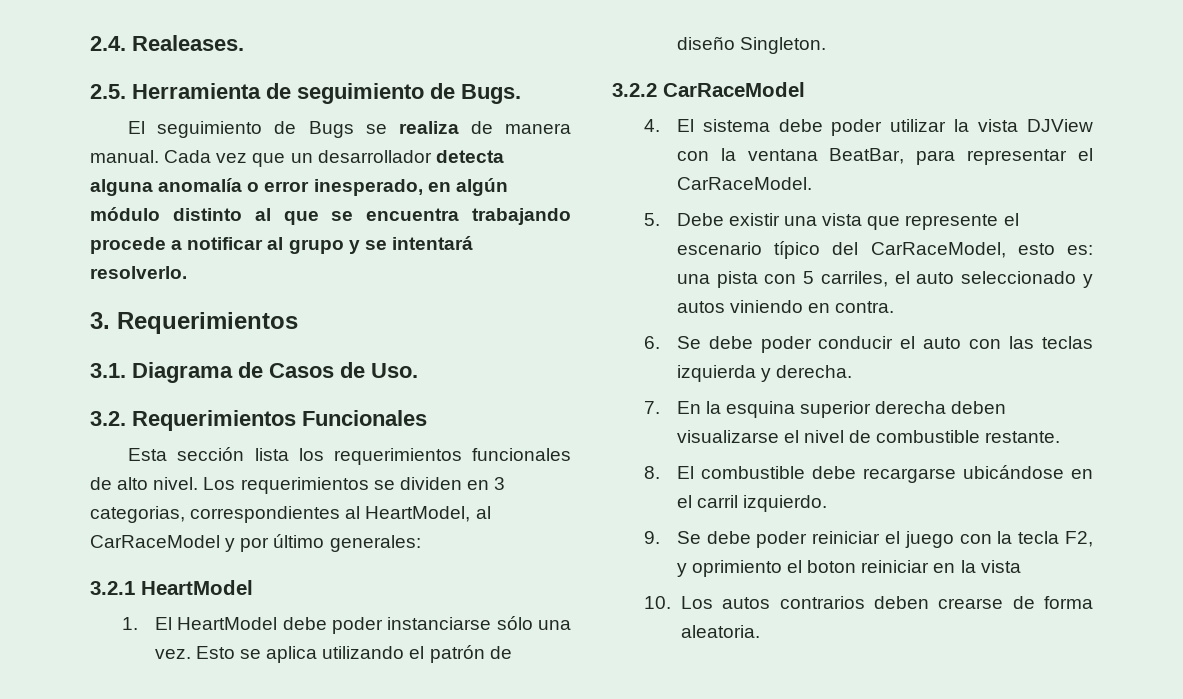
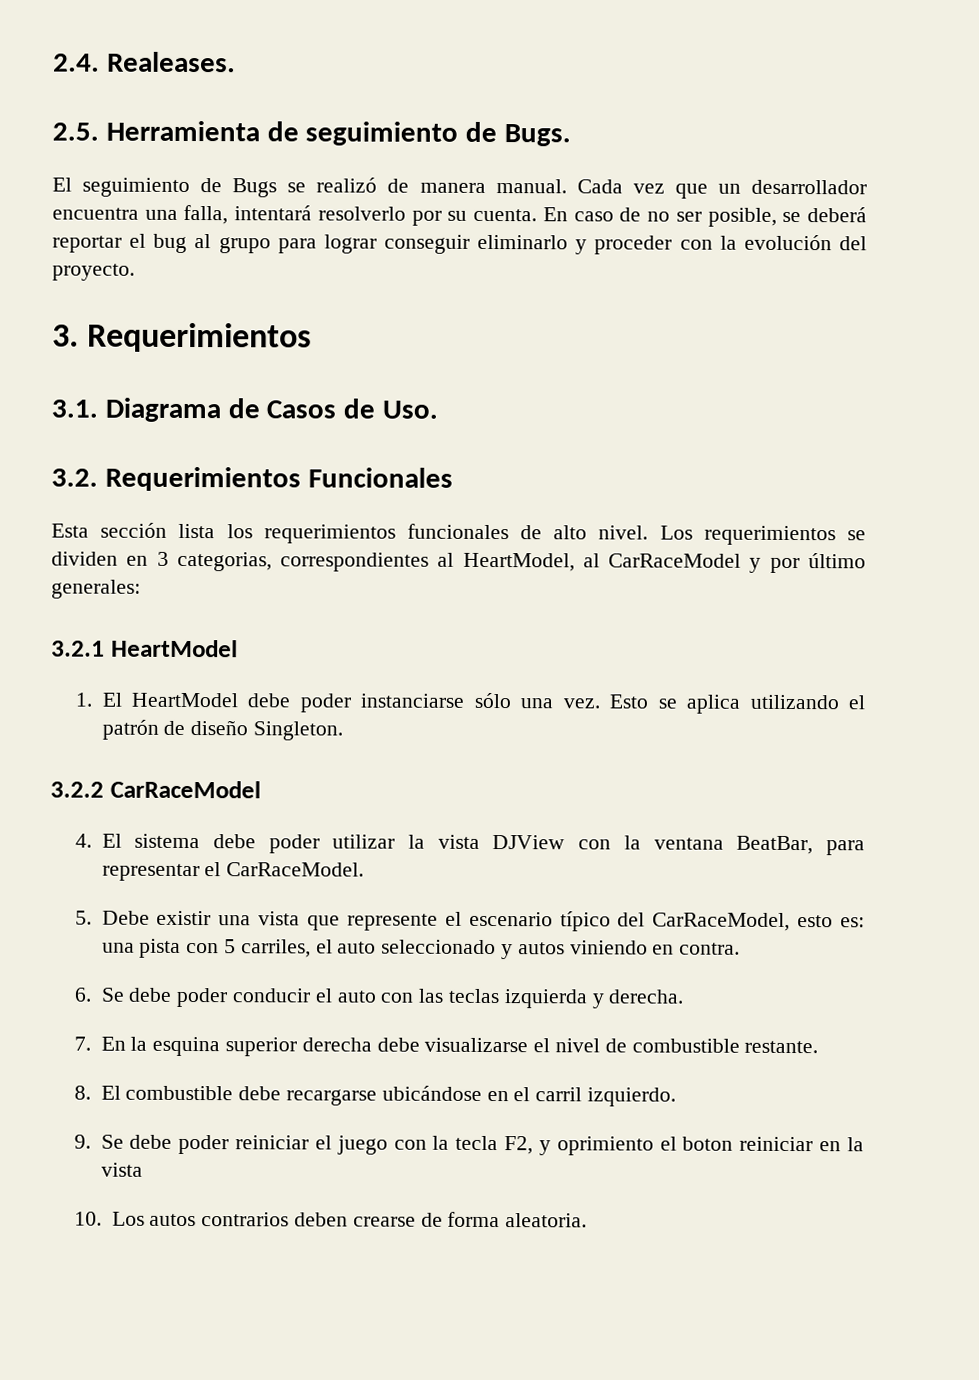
[398,121,459,134] realiza -> [316,177,378,193] realizó
[435,150,504,163] [90,178,508,196] [90,207,571,225] [90,236,473,254] [90,266,187,279] detecta alguna anomalía o error inesperado, en algún módulo distinto al que se encuentra trabajando procede a notificar al grupo y se intentará resolverlo. -> [52,204,868,227] [52,233,867,255] [52,263,135,281] encuentra una falla, intentará resolverlo por su cuenta. En caso de no ser posible, se deberá reportar el bug al grupo para lograr conseguir eliminarlo y proceder con la evolución del proyecto.
[951,401,1007,414] deben -> [376,1037,420,1052] debe

